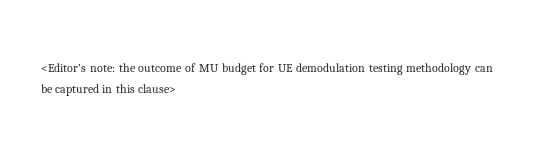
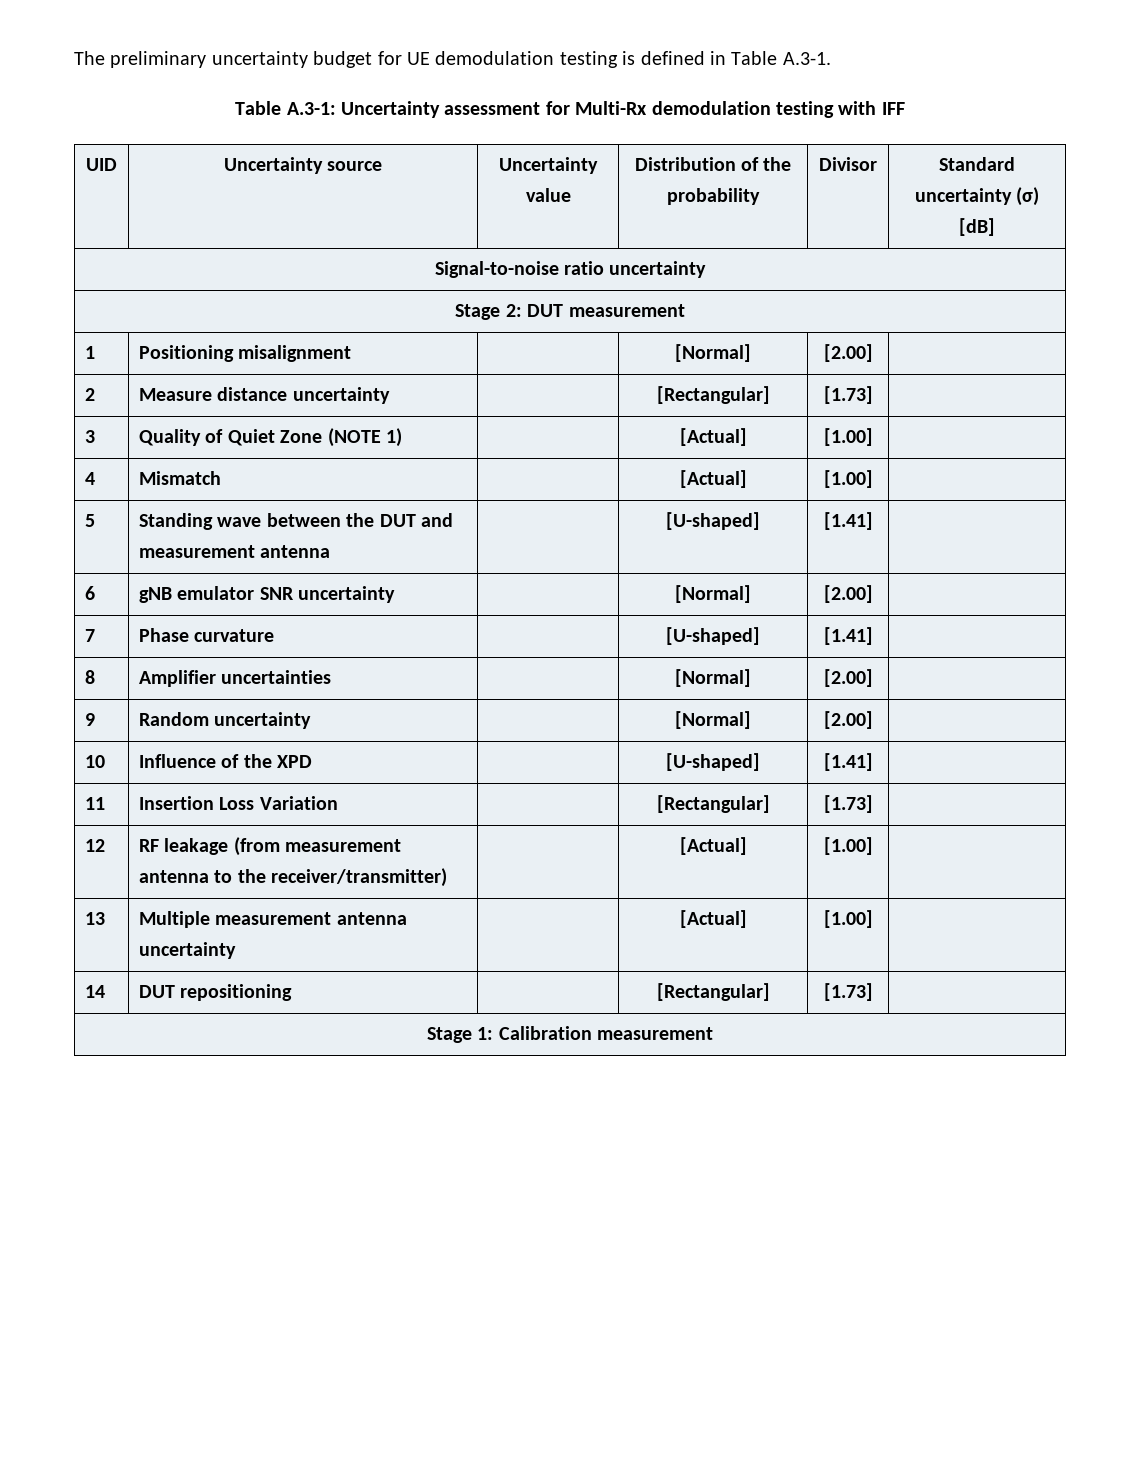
[41,63,219,72] <Editor’s note: the outcome of MU -> [74,51,308,68] The preliminary uncertainty
[406,63,493,75] [41,84,176,96] methodology can be captured in this clause> -> [622,51,831,65] [235,101,905,118] [86,158,117,171] [223,157,383,174] [499,157,598,174] [525,188,571,202] [634,157,792,171] [667,188,760,205] [819,157,877,171] [939,157,1015,171] [914,187,1040,206] [959,218,995,236] [434,261,707,278] [455,304,685,320] [85,346,96,359] [139,345,352,362] [675,344,751,362] [823,344,873,362] [85,388,96,401] [139,387,390,404] [656,386,770,404] [823,386,873,404] [85,430,96,443] [139,428,403,447] [679,428,747,446] [823,428,873,446] [85,472,96,485] [139,471,222,485] [679,470,747,488] [823,470,873,488] [85,514,96,527] [139,513,454,530] [139,545,331,558] [666,512,760,530] [823,512,873,530] [85,586,96,600] [139,586,396,603] [675,585,751,603] [823,585,873,603] [85,629,96,642] [139,628,275,642] [666,627,760,645] [823,627,873,645] [85,670,96,684] [139,670,332,687] [675,669,751,687] [823,669,873,687] [85,713,96,726] [139,712,312,729] [675,711,751,729] [823,711,873,729] [85,755,106,768] [139,754,313,768] [666,753,760,771] [823,753,873,771] [85,797,106,810] [139,796,338,810] [656,795,770,813] [823,795,873,813] [85,839,106,852] [139,837,402,856] [139,868,448,887] [679,837,747,855] [823,837,873,855] [85,912,106,925] [139,911,407,928] [139,942,237,959] [679,910,747,928] [823,910,873,928] [85,985,106,998] [139,984,293,1001] [656,983,770,1001] [823,983,873,1001] [426,1026,714,1043] is defined in Table A.3-1. // Table A.3-1: Uncertainty assessment for Multi-Rx demodulation testing with IFF // UID | Uncertainty source | Uncertainty value | Distribution of the probability | Divisor | Standard uncertainty (σ) [dB] // Signal-to-noise ratio uncertainty // Stage 2: DUT measurement // 1 | Positioning misalignment | | [Normal] | [2.00] | // 2 | Measure distance uncertainty | | [Rectangular] | [1.73] | // 3 | Quality of Quiet Zone (NOTE 1) | | [Actual] | [1.00] | // 4 | Mismatch | | [Actual] | [1.00] | // 5 | Standing wave between the DUT and measurement antenna | | [U-shaped] | [1.41] | // 6 | gNB emulator SNR uncertainty | | [Normal] | [2.00] | // 7 | Phase curvature | | [U-shaped] | [1.41] | // 8 | Amplifier uncertainties | | [Normal] | [2.00] | // 9 | Random uncertainty | | [Normal] | [2.00] | // 10 | Influence of the XPD | | [U-shaped] | [1.41] | // 11 | Insertion Loss Variation | | [Rectangular] | [1.73] | // 12 | RF leakage (from measurement antenna to the receiver/transmitter) | | [Actual] | [1.00] | // 13 | Multiple measurement antenna uncertainty | | [Actual] | [1.00] | // 14 | DUT repositioning | | [Rectangular] | [1.73] | // Stage 1: Calibration measurement

